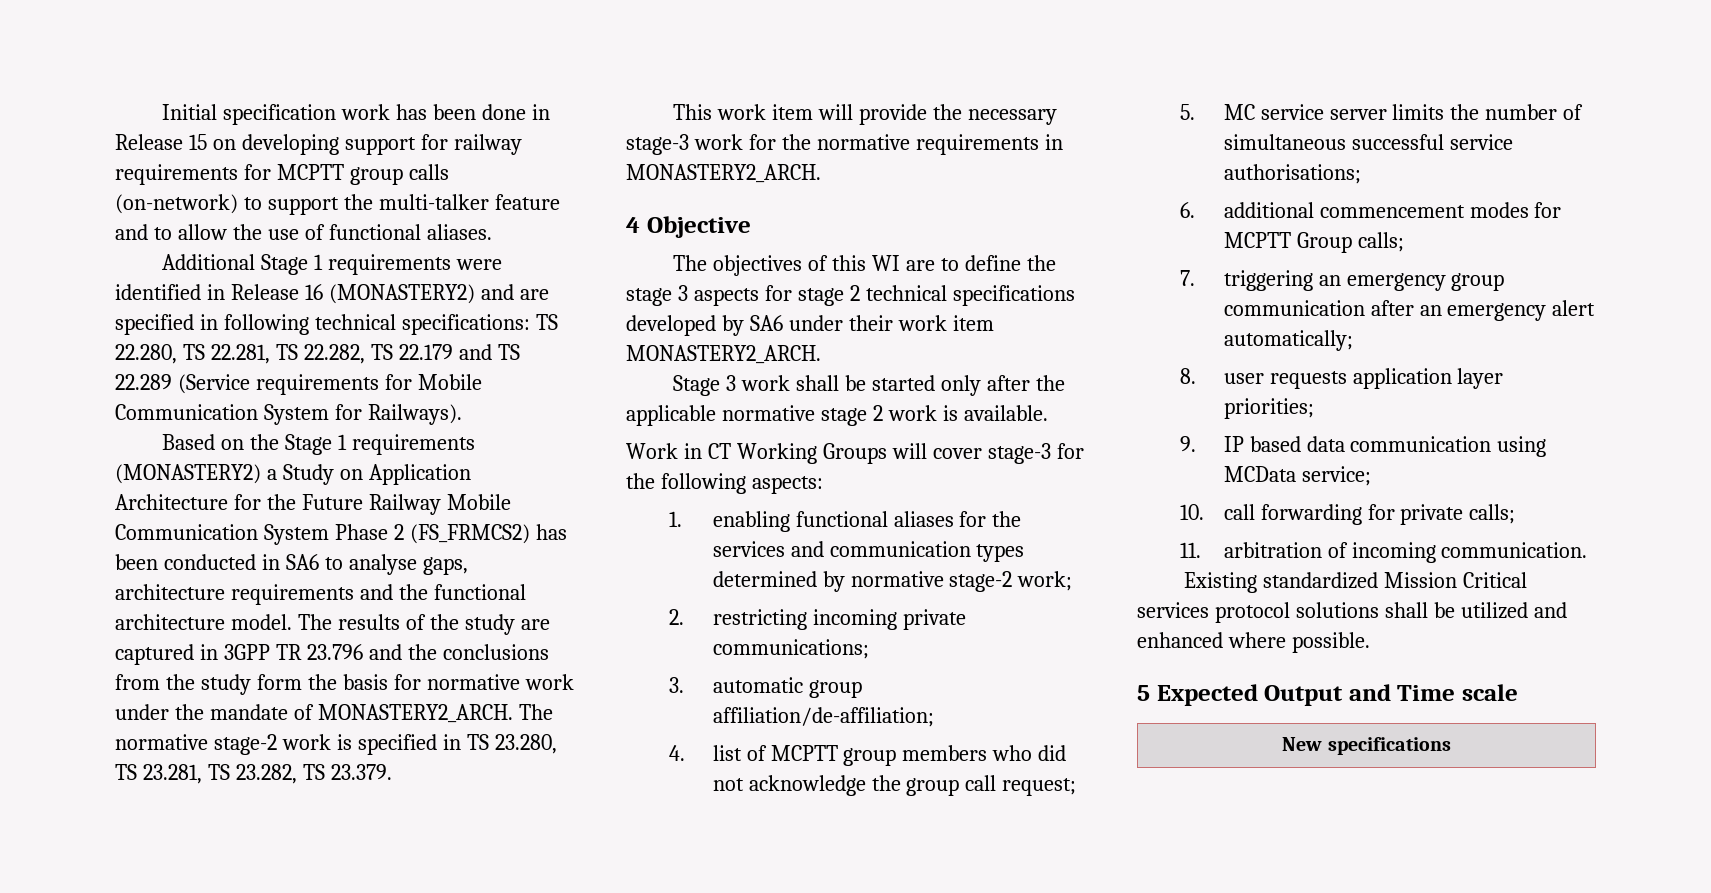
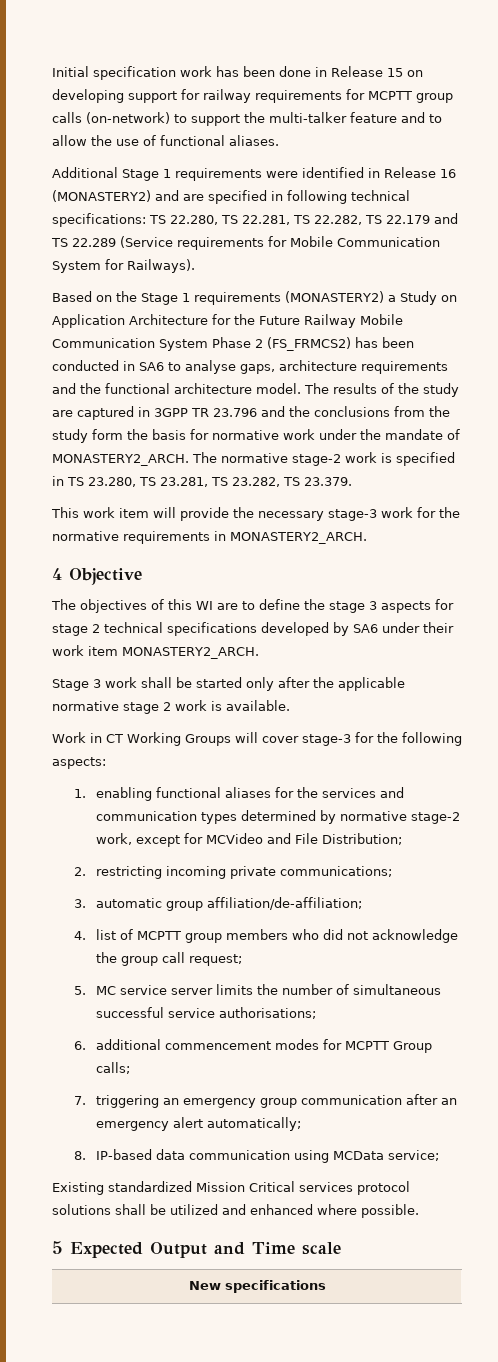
[1017,571,1073,591] work; -> [95,833,402,847] work, except for MCVideo and File Distribution;
[1223,368,1504,389] [1223,398,1314,419] [1180,436,1301,452] user requests application layer priorities; // 9. IP based -> [95,1149,152,1160] IP-based
[1180,504,1516,525] [1180,542,1588,563] // 10. call forwarding for private calls; // 11. arbitration of incoming communication. -> (439, 1155) none

